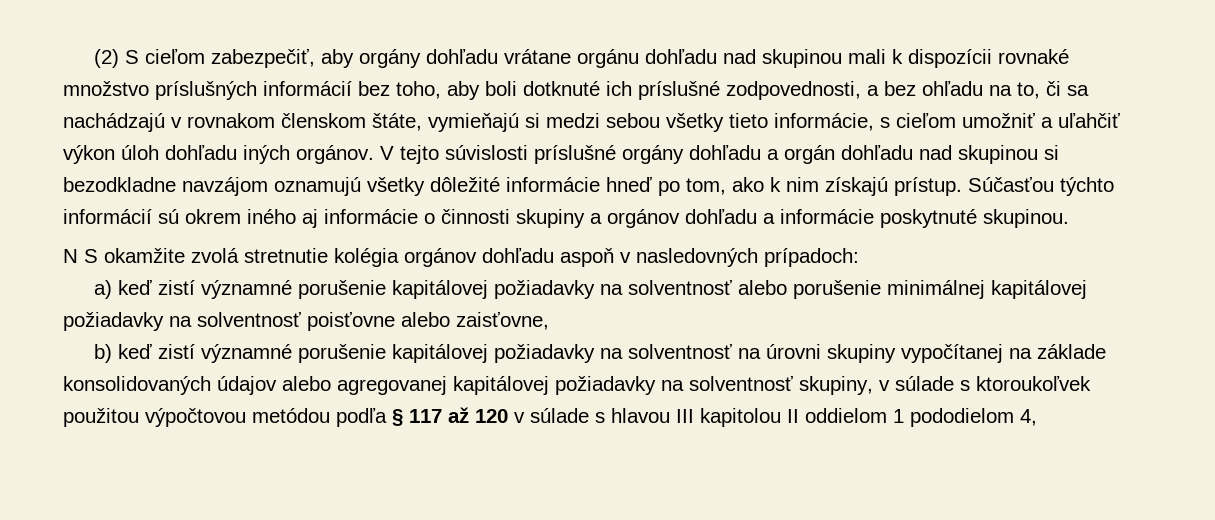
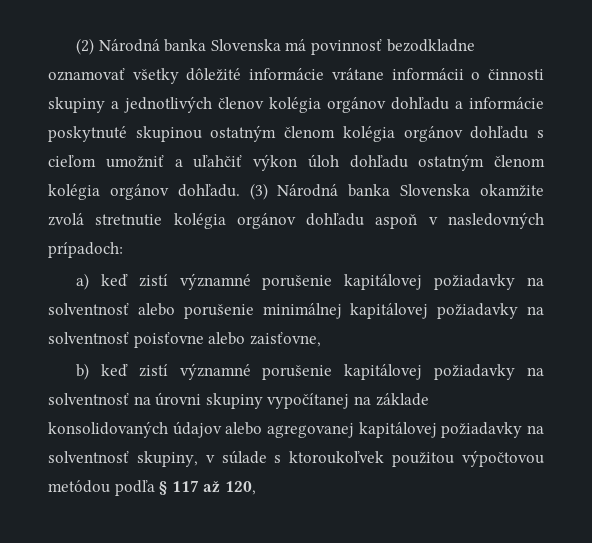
[124,49,1069,68] [63,81,1089,100] [63,113,874,132] S cieľom zabezpečiť, aby orgány dohľadu vrátane orgánu dohľadu nad skupinou mali k dispozícii rovnaké množstvo príslušných informácií bez toho, aby boli dotknuté ich príslušné zodpovednosti, a bez ohľadu na to, či sa nachádzajú v rovnakom členskom štáte, vymieňajú si medzi sebou všetky tieto informácie, -> [98,39,475,55] [48,68,544,84] [48,96,544,113] [48,125,529,142] Národná banka Slovenska má povinnosť bezodkladne oznamovať všetky dôležité informácie vrátane informácii o činnosti skupiny a jednotlivých členov kolégia orgánov dohľadu a informácie poskytnuté skupinou ostatným členom kolégia orgánov dohľadu
[243,145,1059,164] [63,177,1114,196] [63,209,1069,228] [63,249,98,263] iných orgánov. V tejto súvislosti príslušné orgány dohľadu a orgán dohľadu nad skupinou si bezodkladne navzájom oznamujú všetky dôležité informácie hneď po tom, ako k nim získajú prístup. Súčasťou týchto informácií sú okrem iného aj informácie o činnosti skupiny a orgánov dohľadu a informácie poskytnuté skupinou. // N S -> [418,154,545,171] [48,183,471,200] ostatným členom kolégia orgánov dohľadu. (3) Národná banka Slovenska
[475,408,1037,427] 120 v súlade s hlavou III kapitolou II oddielom 1 pododielom 4, -> [224,481,256,495] 120,

